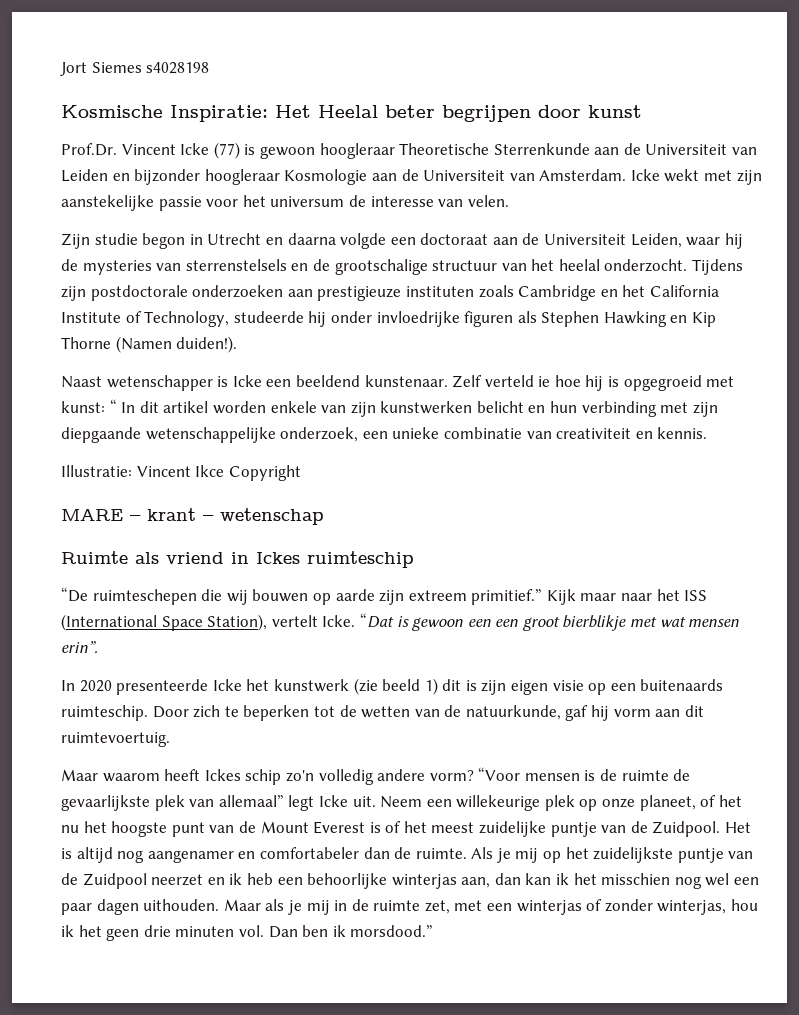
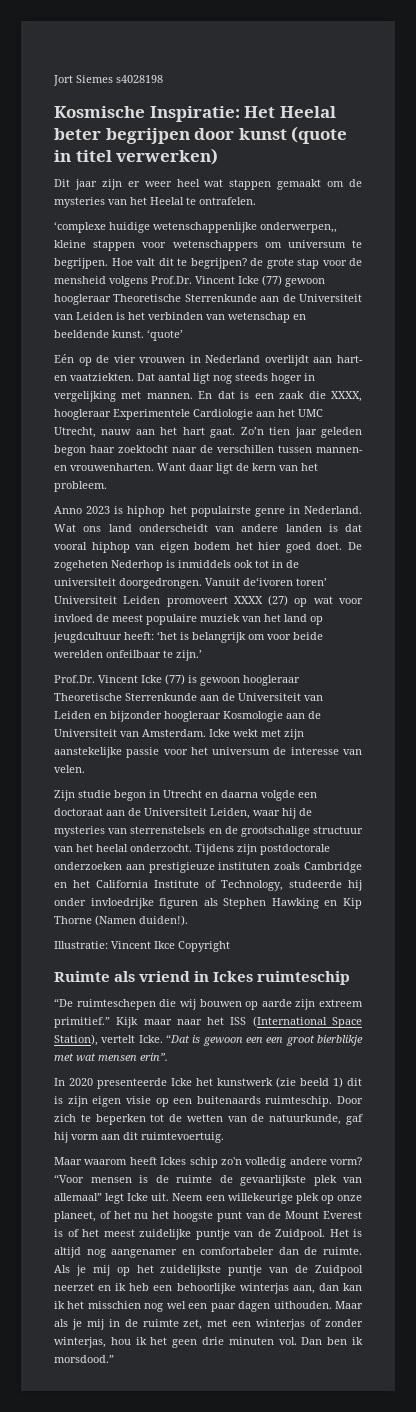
(642, 111) none -> [291,126,348,144] [54,148,219,165] [54,179,362,190] [54,197,256,208] [54,221,337,233] [54,240,362,251] [54,258,362,269] [54,275,325,287] [54,294,362,305] [54,312,306,323] [54,329,183,341] [54,354,363,366] [54,373,315,384] [54,391,363,402] [54,409,323,420] [54,427,363,438] [54,445,363,456] [54,463,318,474] [54,481,107,492] [54,506,362,517] [54,524,362,532] [54,542,362,553] [54,560,299,571] [54,577,327,589] [54,595,363,607] [54,614,323,625] [53,631,323,643] [54,650,202,661] (quote in titel verwerken) // Dit jaar zijn er weer heel wat stappen gemaakt om de mysteries van het Heelal te ontrafelen. // ‘complexe huidige wetenschappenlijke onderwerpen,, kleine stappen voor wetenschappers om universum te begrijpen. Hoe valt dit te begrijpen? de grote stap voor de mensheid volgens Prof.Dr. Vincent Icke (77) gewoon hoogleraar Theoretische Sterrenkunde aan de Universiteit van Leiden is het verbinden van wetenschap en beeldende kunst. ‘quote’ // Eén op de vier vrouwen in Nederland overlijdt aan hart- en vaatziekten. Dat aantal ligt nog steeds hoger in vergelijking met mannen. En dat is een zaak die XXXX, hoogleraar Experimentele Cardiologie aan het UMC Utrecht, nauw aan het hart gaat. Zo’n tien jaar geleden begon haar zoektocht naar de verschillen tussen mannen- en vrouwenharten. Want daar ligt de kern van het probleem. // Anno 2023 is hiphop het populairste genre in Nederland. Wat ons land onderscheidt van andere landen is dat vooral hiphop van eigen bodem het hier goed doet. De zogeheten Nederhop is inmiddels ook tot in de universiteit doorgedrongen. Vanuit de‘ivoren toren’ Universiteit Leiden promoveert XXXX (27) op wat voor invloed de meest populaire muziek van het land op jeugdcultuur heeft: ‘het is belangrijk om voor beide werelden onfeilbaar te zijn.’
[61,375,735,391] [61,399,718,417] [61,427,708,443] // Naast wetenschapper is Icke een beeldend kunstenaar. Zelf verteld ie hoe hij is opgegroeid met kunst: “ In dit artikel worden enkele van zijn kunstwerken belicht en hun verbinding met zijn diepgaande wetenschappelijke onderzoek, een unieke combinatie van creativiteit en kennis. -> (188, 920) none
[61,508,324,525] // MARE – krant – wetenschap -> (230, 946) none

